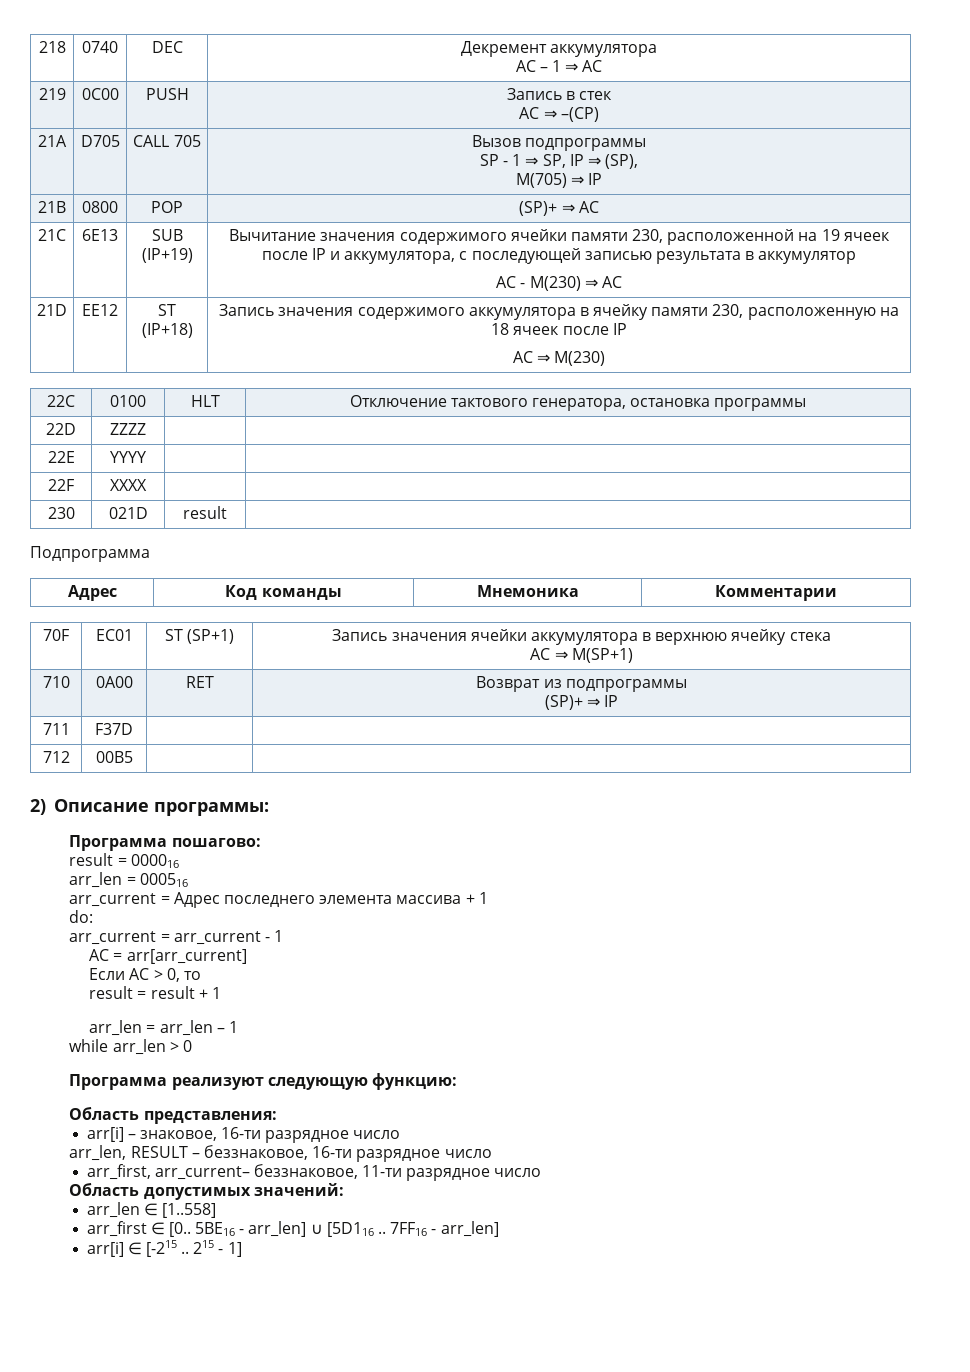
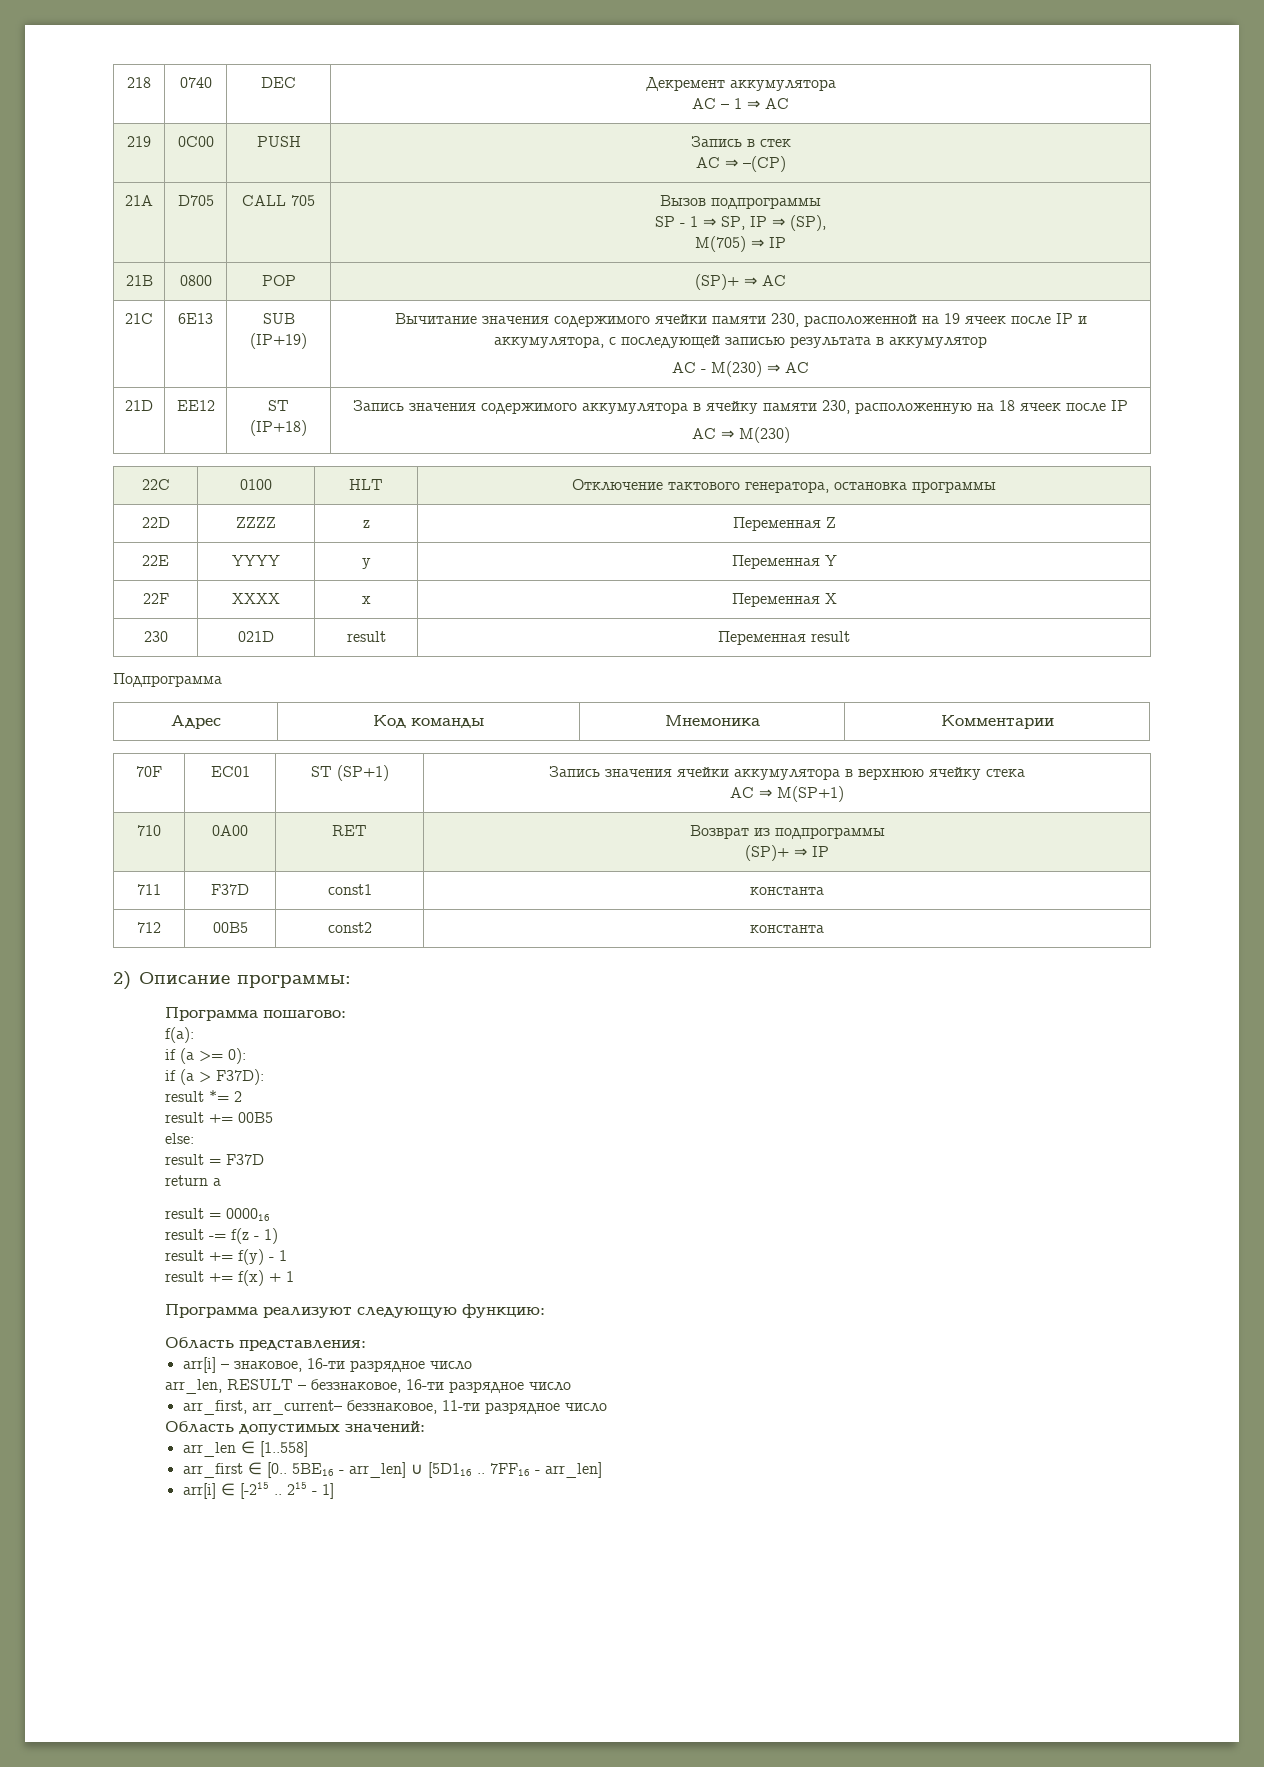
(146, 429) | -> [362,520,370,528] [732,517,836,531] z | Переменная Z
(146, 457) | -> [361,558,371,569] [731,555,837,569] y | Переменная Y
(147, 485) | -> [361,596,371,604] [731,593,837,607] x | Переменная X
(227, 512) none -> [718,631,850,645] Переменная result
(133, 729) | -> [327,884,372,895] [750,887,824,895] const1 | константа
(133, 757) | -> [327,922,372,933] [750,925,824,933] const2 | константа
[69,853,179,868] [69,872,188,888] [69,892,488,908] [69,910,94,923] [69,930,284,945] [89,949,247,964] [89,968,201,982] [89,986,221,999] [89,1020,238,1036] [69,1039,193,1055] result = 000016 // arr_len = 000516 // arr_current = Адрес последнего элемента массива + 1 // do: // arr_current = arr_current - 1 // AC = arr[arr_current] // Если AC > 0, то // result = result + 1 // arr_len = arr_len – 1 // while arr_len > 0 -> [165,1027,195,1043] [165,1048,247,1064] [165,1069,265,1085] [165,1090,243,1102] [165,1112,274,1123] [165,1133,195,1144] [165,1154,265,1165] [165,1175,222,1186] [165,1208,271,1221] [165,1228,279,1244] [165,1249,288,1265] [165,1270,295,1286] f(a): // if (a >= 0): // if (a > F37D): // result *= 2 // result += 00B5 // else: // result = F37D // return a // result = 000016 // result -= f(z - 1) // result += f(y) - 1 // result += f(x) + 1

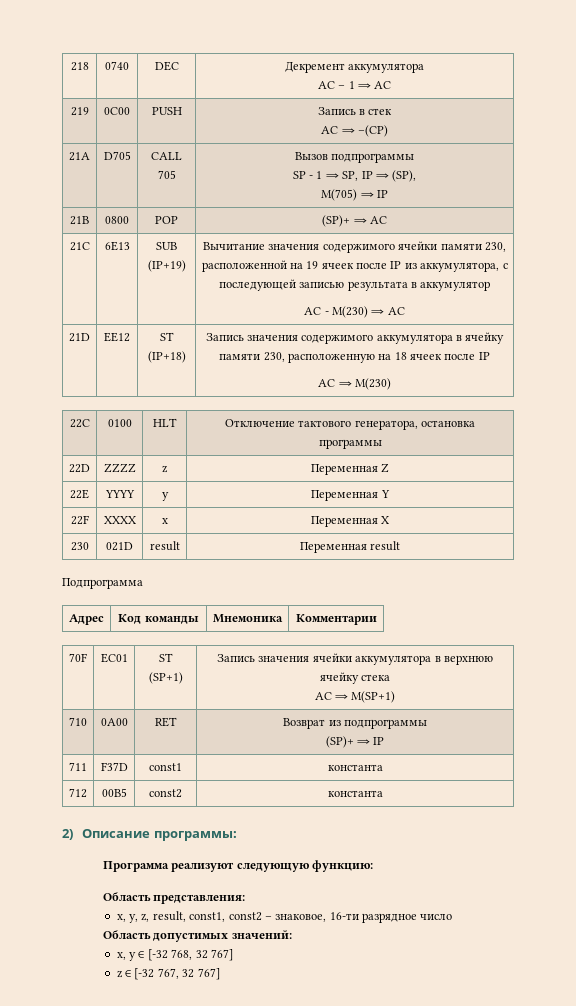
[1077,316,1087,324] и -> [404,263,417,269] из
[165,1007,347,1021] [165,1027,195,1043] [165,1048,247,1064] [165,1069,265,1085] [165,1090,243,1102] [165,1112,274,1123] [165,1133,195,1144] [165,1154,265,1165] [165,1175,222,1186] [165,1208,271,1221] [165,1228,279,1244] [165,1249,288,1265] [165,1270,295,1286] // Программа пошагово: // f(a): // if (a >= 0): // if (a > F37D): // result *= 2 // result += 00B5 // else: // result = F37D // return a // result = 000016 // result -= f(z - 1) // result += f(y) - 1 // result += f(x) + 1 -> (237, 836) none
[182,1357,216,1373] arr[i] -> [116,911,262,923] x, y, z, result, const1, const2
[165,1379,572,1394] [182,1400,607,1415] [165,1421,426,1435] [182,1441,308,1457] [182,1462,602,1478] [182,1482,334,1499] arr_len, RESULT – беззнаковое, 16-ти разрядное число // arr_first, arr_current– беззнаковое, 11-ти разрядное число // Область допустимых значений: // arr_len ∈ [1..558] // arr_first ∈ [0.. 5BE16 - arr_len] ∪ [5D116 .. 7FF16 - arr_len] // arr[i] ∈ [-215 .. 215 - 1] -> [102,930,292,942] [116,949,233,961] [116,968,220,980] Область допустимых значений: // x, y ∈ [-32 768, 32 767] // z ∈ [-32 767, 32 767]

